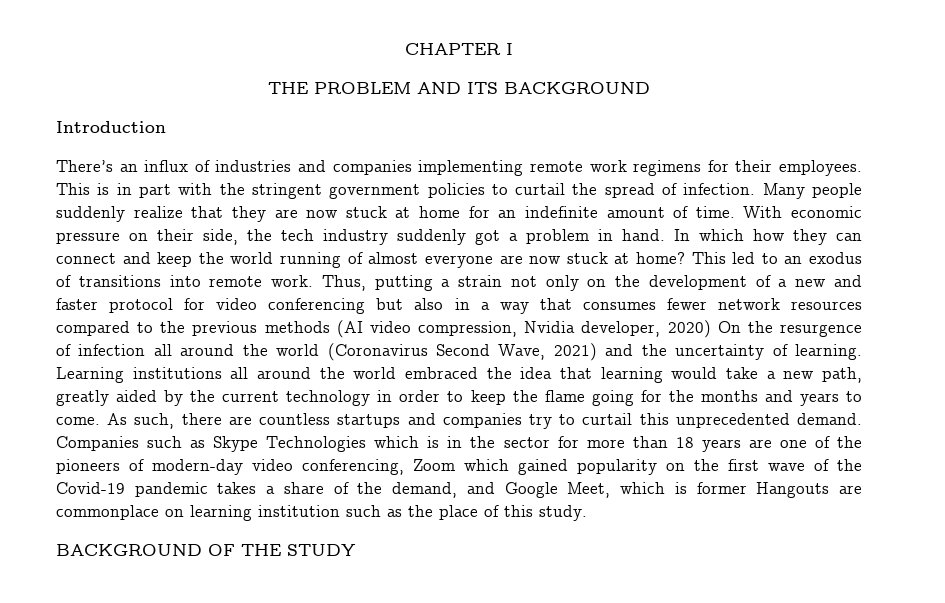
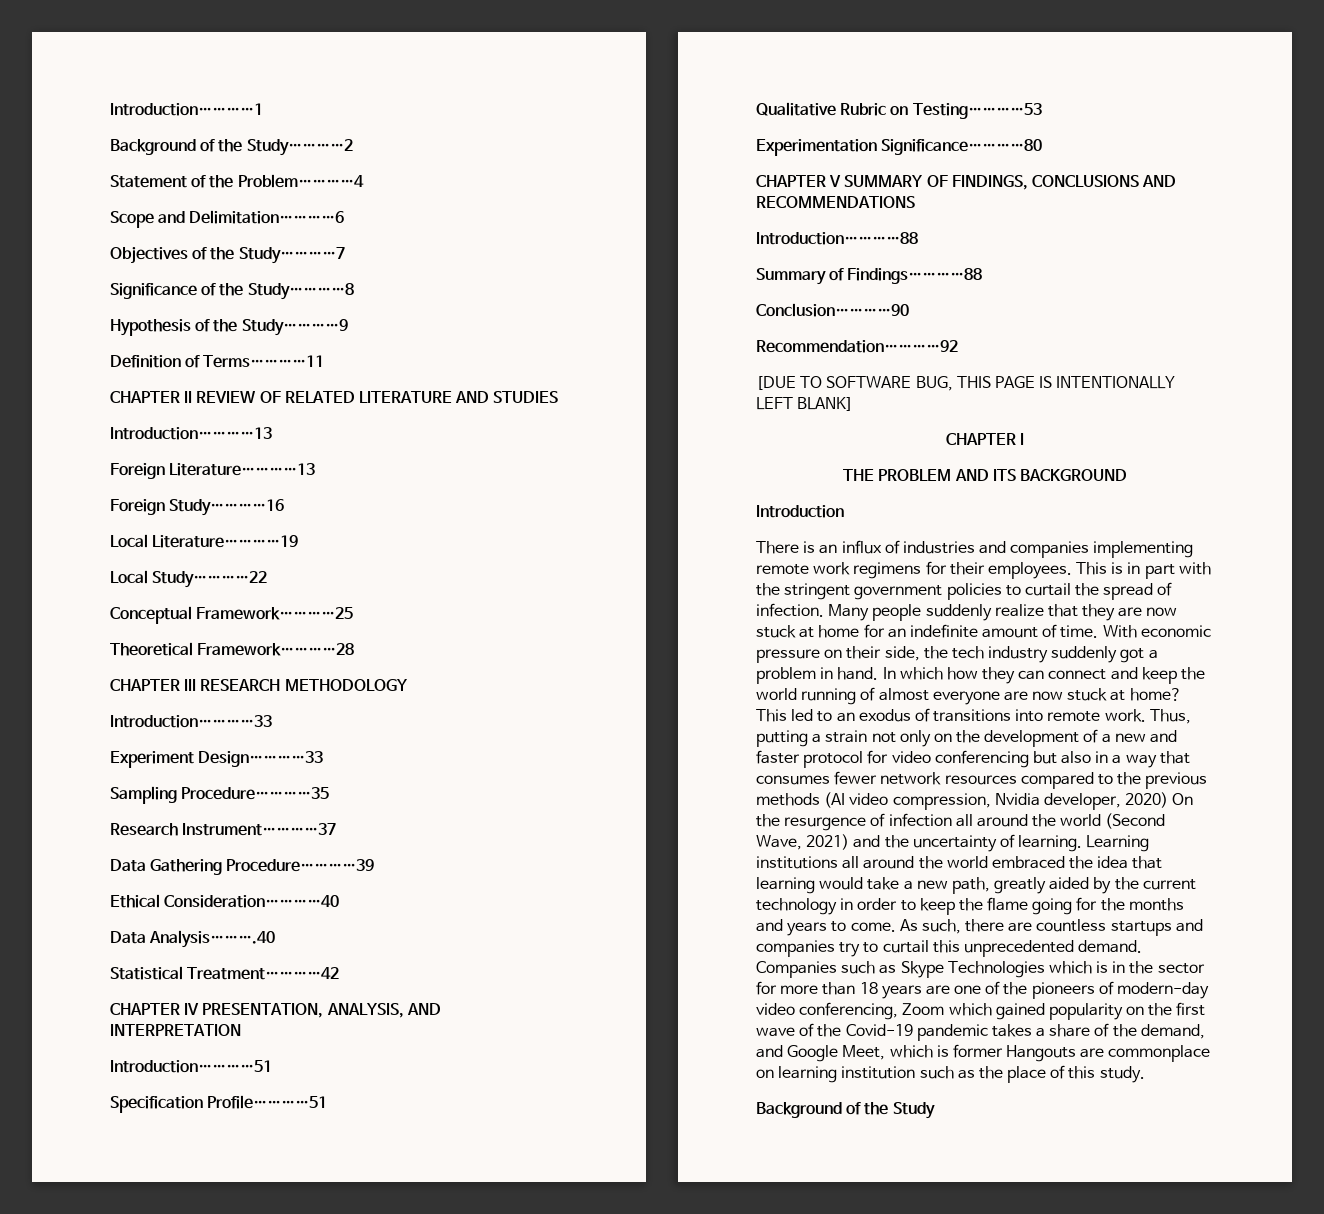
(405, 49) none -> [110,103,263,116] [110,139,353,156] [110,174,364,188] [110,210,345,228] [110,246,345,264] [110,283,354,300] [110,319,348,336] [110,355,325,368] [110,391,559,403] [110,427,272,440] [110,463,316,479] [110,499,285,516] [110,534,299,548] [110,570,268,588] [110,606,354,624] [110,642,355,656] [110,679,408,691] [110,715,272,728] [110,751,324,768] [110,786,330,804] [110,823,337,836] [110,859,375,875] [110,894,340,908] [110,930,276,948] [110,966,340,980] [110,1003,441,1018] [110,1024,241,1036] [110,1060,272,1073] [110,1095,328,1113] [756,102,1042,119] [756,139,1043,156] [756,175,1177,190] [756,196,915,208] [756,232,918,245] [756,268,983,285] [756,303,909,317] [756,340,958,353] [756,376,1176,391] [756,397,854,411] Introduction…………1 // Background of the Study…………2 // Statement of the Problem…………4 // Scope and Delimitation…………6 // Objectives of the Study…………7 // Significance of the Study…………8 // Hypothesis of the Study…………9 // Definition of Terms…………11 // CHAPTER II REVIEW OF RELATED LITERATURE AND STUDIES // Introduction…………13 // Foreign Literature…………13 // Foreign Study…………16 // Local Literature…………19 // Local Study…………22 // Conceptual Framework…………25 // Theoretical Framework…………28 // CHAPTER III RESEARCH METHODOLOGY // Introduction…………33 // Experiment Design…………33 // Sampling Procedure…………35 // Research Instrument…………37 // Data Gathering Procedure…………39 // Ethical Consideration…………40 // Data Analysis……….40 // Statistical Treatment…………42 // CHAPTER IV PRESENTATION, ANALYSIS, AND INTERPRETATION // Introduction…………51 // Specification Profile…………51 // Qualitative Rubric on Testing…………53 // Experimentation Significance…………80 // CHAPTER V SUMMARY OF FINDINGS, CONCLUSIONS AND RECOMMENDATIONS // Introduction…………88 // Summary of Findings…………88 // Conclusion…………90 // Recommendation…………92 // [DUE TO SOFTWARE BUG, THIS PAGE IS INTENTIONALLY LEFT BLANK] //
[56,160,113,172] There’s -> [756,541,816,554] There is
[327,343,490,361] (Coronavirus Second -> [1105,813,1166,829] (Second
[56,544,356,556] BACKGROUND OF THE STUDY -> [756,1102,935,1119] Background of the Study

